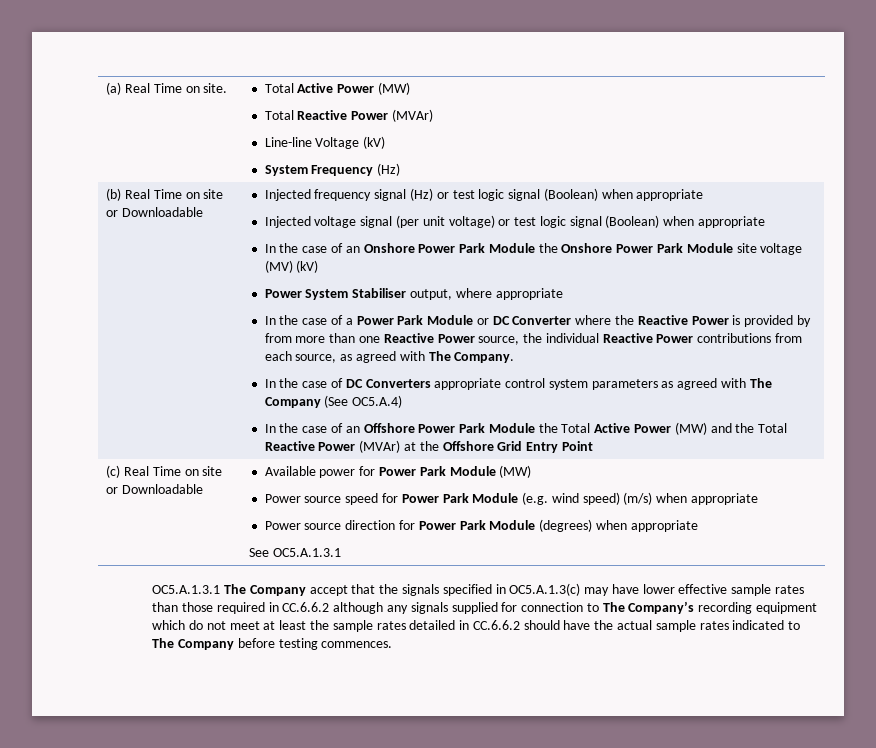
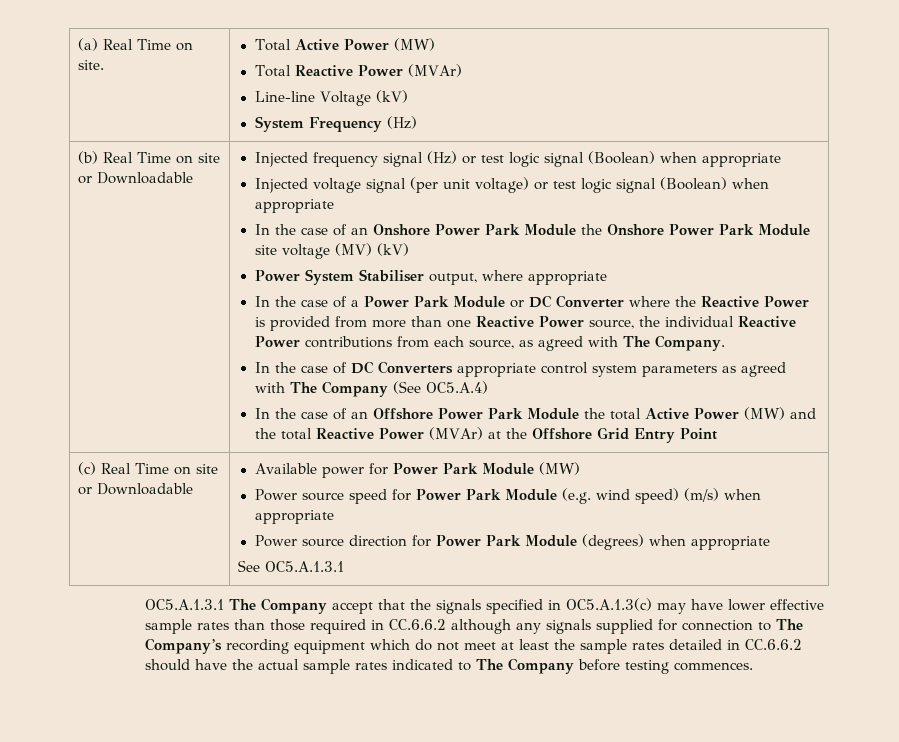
[796,315,811,327] by -> (330, 323) none
[561,423,591,433] Total -> [609,408,641,420] total
[758,423,788,433] Total -> [280,428,312,440] total

